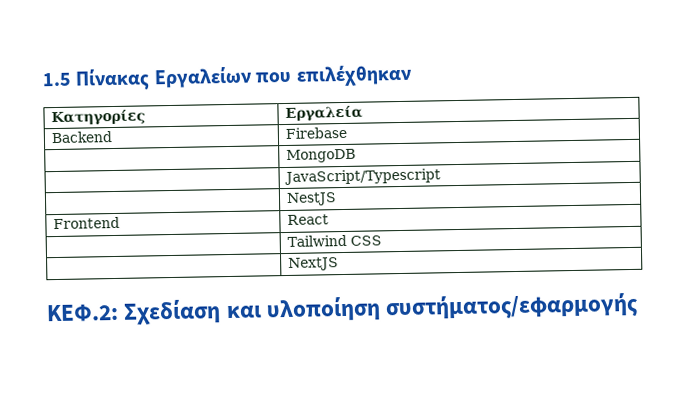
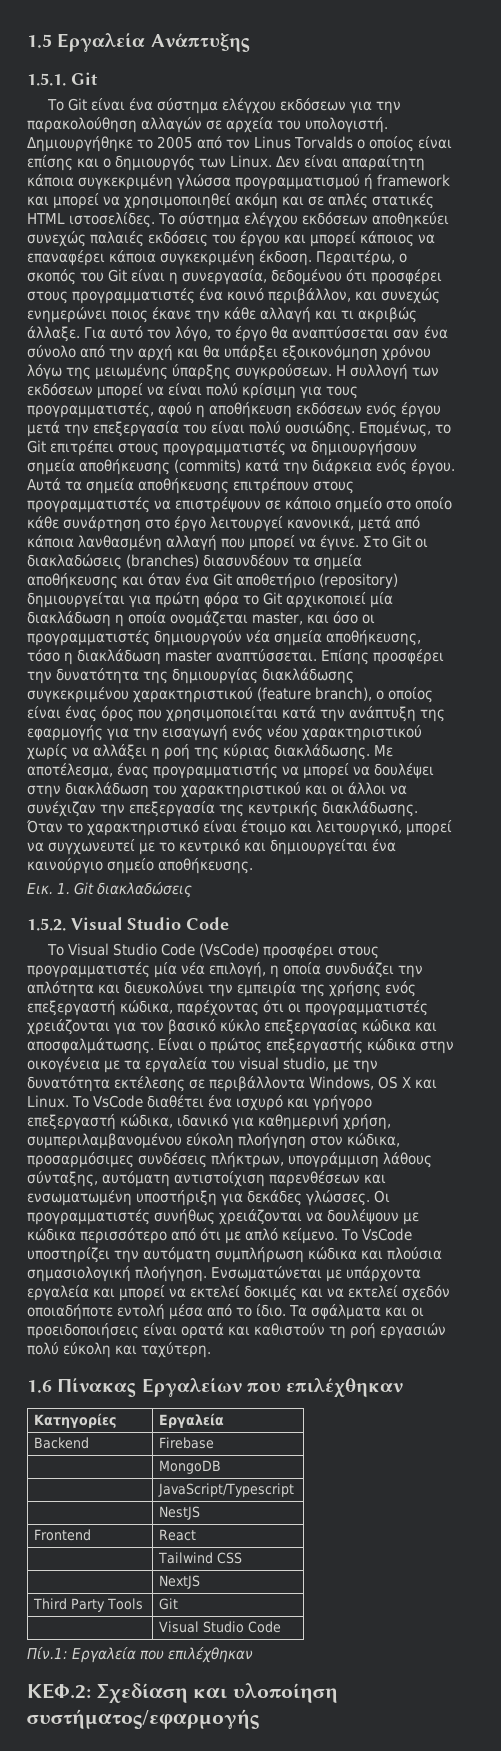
(72, 79) none -> [57,33,250,52] [27,72,98,86] [46,98,402,114] [27,117,389,133] [27,136,453,152] [27,155,426,171] [27,174,451,190] [27,193,435,209] [27,212,450,228] [27,231,436,247] [27,250,408,266] [27,269,443,285] [27,288,441,304] [27,307,418,323] [27,326,448,342] [27,345,432,361] [27,364,440,380] [27,383,359,399] [27,402,442,418] [27,421,452,437] [27,440,418,456] [27,459,456,475] [27,478,355,494] [27,497,453,513] [27,516,421,532] [27,535,429,551] [27,554,363,570] [27,573,399,589] [27,592,394,608] [27,611,376,627] [27,630,422,646] [27,649,445,665] [27,668,355,684] [27,687,434,703] [27,706,446,722] [27,725,423,741] [27,744,394,760] [27,763,435,779] [27,782,408,798] [27,801,419,817] [26,820,453,836] [27,839,397,855] [27,858,254,874] [27,882,193,898] [27,917,229,931] [46,943,380,959] [27,962,424,978] [27,981,417,997] [27,1000,429,1016] [27,1019,438,1035] [27,1038,455,1054] [27,1057,379,1073] [27,1076,438,1092] [27,1095,373,1111] [27,1114,392,1130] [27,1133,401,1149] [27,1152,433,1168] [27,1171,387,1187] [27,1190,391,1206] [27,1209,420,1225] [27,1228,413,1244] [27,1247,443,1263] [27,1266,422,1282] [27,1285,451,1301] [27,1304,425,1320] [27,1323,447,1339] [27,1342,212,1358] [27,1380,52,1393] Εργαλεία Ανάπτυξης // 1.5.1. Git // Το Git είναι ένα σύστημα ελέγχου εκδόσεων για την παρακολούθηση αλλαγών σε αρχεία του υπολογιστή. Δημιουργήθηκε το 2005 από τον Linus Torvalds ο οποίος είναι επίσης και ο δημιουργός των Linux. Δεν είναι απαραίτητη κάποια συγκεκριμένη γλώσσα προγραμματισμού ή framework και μπορεί να χρησιμοποιηθεί ακόμη και σε απλές στατικές HTML ιστοσελίδες. Το σύστημα ελέγχου εκδόσεων αποθηκεύει συνεχώς παλαιές εκδόσεις του έργου και μπορεί κάποιος να επαναφέρει κάποια συγκεκριμένη έκδοση. Περαιτέρω, ο σκοπός του Git είναι η συνεργασία, δεδομένου ότι προσφέρει στους προγραμματιστές ένα κοινό περιβάλλον, και συνεχώς ενημερώνει ποιος έκανε την κάθε αλλαγή και τι ακριβώς άλλαξε. Για αυτό τον λόγο, το έργο θα αναπτύσσεται σαν ένα σύνολο από την αρχή και θα υπάρξει εξοικονόμηση χρόνου λόγω της μειωμένης ύπαρξης συγκρούσεων. Η συλλογή των εκδόσεων μπορεί να είναι πολύ κρίσιμη για τους προγραμματιστές, αφού η αποθήκευση εκδόσεων ενός έργου μετά την επεξεργασία του είναι πολύ ουσιώδης. Επομένως, το Git επιτρέπει στους προγραμματιστές να δημιουργήσουν σημεία αποθήκευσης (commits) κατά την διάρκεια ενός έργου. Αυτά τα σημεία αποθήκευσης επιτρέπουν στους προγραμματιστές να επιστρέψουν σε κάποιο σημείο στο οποίο κάθε συνάρτηση στο έργο λειτουργεί κανονικά, μετά από κάποια λανθασμένη αλλαγή που μπορεί να έγινε. Στο Git οι διακλαδώσεις (branches) διασυνδέουν τα σημεία αποθήκευσης και όταν ένα Git αποθετήριο (repository) δημιουργείται για πρώτη φόρα το Git αρχικοποιεί μία διακλάδωση η οποία ονομάζεται master, και όσο οι προγραμματιστές δημιουργούν νέα σημεία αποθήκευσης, τόσο η διακλάδωση master αναπτύσσεται. Επίσης προσφέρει την δυνατότητα της δημιουργίας διακλάδωσης συγκεκριμένου χαρακτηριστικού (feature branch), ο οποίος είναι ένας όρος που χρησιμοποιείται κατά την ανάπτυξη της εφαρμογής για την εισαγωγή ενός νέου χαρακτηριστικού χωρίς να αλλάξει η ροή της κύριας διακλάδωσης. Με αποτέλεσμα, ένας προγραμματιστής να μπορεί να δουλέψει στην διακλάδωση του χαρακτηριστικού και οι άλλοι να συνέχιζαν την επεξεργασία της κεντρικής διακλάδωσης. Όταν το χαρακτηριστικό είναι έτοιμο και λειτουργικό, μπορεί να συγχωνευτεί με το κεντρικό και δημιουργείται ένα καινούργιο σημείο αποθήκευσης. // Εικ. 1. Git διακλαδώσεις // 1.5.2. Visual Studio Code // Το Visual Studio Code (VsCode) προσφέρει στους προγραμματιστές μία νέα επιλογή, η οποία συνδυάζει την απλότητα και διευκολύνει την εμπειρία της χρήσης ενός επεξεργαστή κώδικα, παρέχοντας ότι οι προγραμματιστές χρειάζονται για τον βασικό κύκλο επεξεργασίας κώδικα και αποσφαλμάτωσης. Είναι ο πρώτος επεξεργαστής κώδικα στην οικογένεια με τα εργαλεία του visual studio, με την δυνατότητα εκτέλεσης σε περιβάλλοντα Windows, OS X και Linux. To VsCode διαθέτει ένα ισχυρό και γρήγορο επεξεργαστή κώδικα, ιδανικό για καθημερινή χρήση, συμπεριλαμβανομένου εύκολη πλοήγηση στον κώδικα, προσαρμόσιμες συνδέσεις πλήκτρων, υπογράμμιση λάθους σύνταξης, αυτόματη αντιστοίχιση παρενθέσεων και ενσωματωμένη υποστήριξη για δεκάδες γλώσσες. Οι προγραμματιστές συνήθως χρειάζονται να δουλέψουν με κώδικα περισσότερο από ότι με απλό κείμενο. Το VsCode υποστηρίζει την αυτόματη συμπλήρωση κώδικα και πλούσια σημασιολογική πλοήγηση. Ενσωματώνεται με υπάρχοντα εργαλεία και μπορεί να εκτελεί δοκιμές και να εκτελεί σχεδόν οποιαδήποτε εντολή μέσα από το ίδιο. Τα σφάλματα και οι προειδοποιήσεις είναι ορατά και καθιστούν τη ροή εργασιών πολύ εύκολη και ταχύτερη. // 1.6
(340, 264) none -> [33,1598,144,1612] [159,1598,179,1610] [159,1621,282,1633] [27,1647,254,1663] // Third Party Tools | Git // | Visual Studio Code // Πίν.1: Εργαλεία που επιλέχθηκαν

